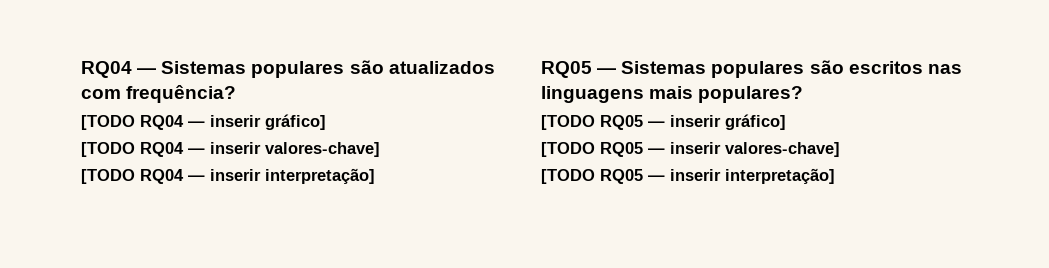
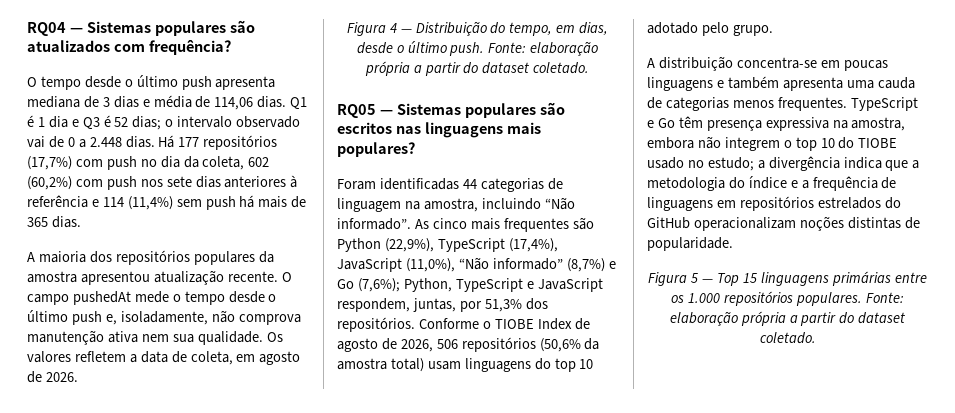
[81,114,326,130] [81,142,380,157] [81,168,375,184] [TODO RQ04 — inserir gráfico] // [TODO RQ04 — inserir valores-chave] // [TODO RQ04 — inserir interpretação] -> [27,75,276,90] [27,95,308,110] [27,115,301,130] [27,135,278,150] [27,156,270,170] [27,175,298,190] [27,195,307,210] [27,216,81,228] [27,250,274,265] [27,270,292,285] [27,291,277,305] [27,310,301,325] [27,330,283,345] [27,351,301,365] [27,371,78,383] [346,21,609,36] [356,41,599,56] [364,61,590,76] O tempo desde o último push apresenta mediana de 3 dias e média de 114,06 dias. Q1 é 1 dia e Q3 é 52 dias; o intervalo observado vai de 0 a 2.448 dias. Há 177 repositórios (17,7%) com push no dia da coleta, 602 (60,2%) com push nos sete dias anteriores à referência e 114 (11,4%) sem push há mais de 365 dias. // A maioria dos repositórios populares da amostra apresentou atualização recente. O campo pushedAt mede o tempo desde o último push e, isoladamente, não comprova manutenção ativa nem sua qualidade. Os valores refletem a data de coleta, em agosto de 2026. // Figura 4 — Distribuição do tempo, em dias, desde o último push. Fonte: elaboração própria a partir do dataset coletado.
[541,114,786,130] [541,142,840,157] [541,168,835,184] [TODO RQ05 — inserir gráfico] // [TODO RQ05 — inserir valores-chave] // [TODO RQ05 — inserir interpretação] -> [337,178,563,192] [337,197,575,212] [337,217,594,232] [337,238,558,252] [337,257,616,272] [337,278,603,292] [337,298,548,312] [337,317,590,332] [337,337,600,352] [337,358,594,372] [647,22,773,36] [647,56,888,71] [647,76,915,91] [647,97,918,111] [647,116,906,131] [647,136,898,151] [647,156,920,171] [647,176,897,191] [647,196,901,211] [647,216,920,231] [647,237,733,251] [648,271,927,286] [671,291,904,306] [669,311,906,326] [759,332,816,344] Foram identificadas 44 categorias de linguagem na amostra, incluindo “Não informado”. As cinco mais frequentes são Python (22,9%), TypeScript (17,4%), JavaScript (11,0%), “Não informado” (8,7%) e Go (7,6%); Python, TypeScript e JavaScript respondem, juntas, por 51,3% dos repositórios. Conforme o TIOBE Index de agosto de 2026, 506 repositórios (50,6% da amostra total) usam linguagens do top 10 adotado pelo grupo. // A distribuição concentra-se em poucas linguagens e também apresenta uma cauda de categorias menos frequentes. TypeScript e Go têm presença expressiva na amostra, embora não integrem o top 10 do TIOBE usado no estudo; a divergência indica que a metodologia do índice e a frequência de linguagens em repositórios estrelados do GitHub operacionalizam noções distintas de popularidade. // Figura 5 — Top 15 linguagens primárias entre os 1.000 repositórios populares. Fonte: elaboração própria a partir do dataset coletado.

